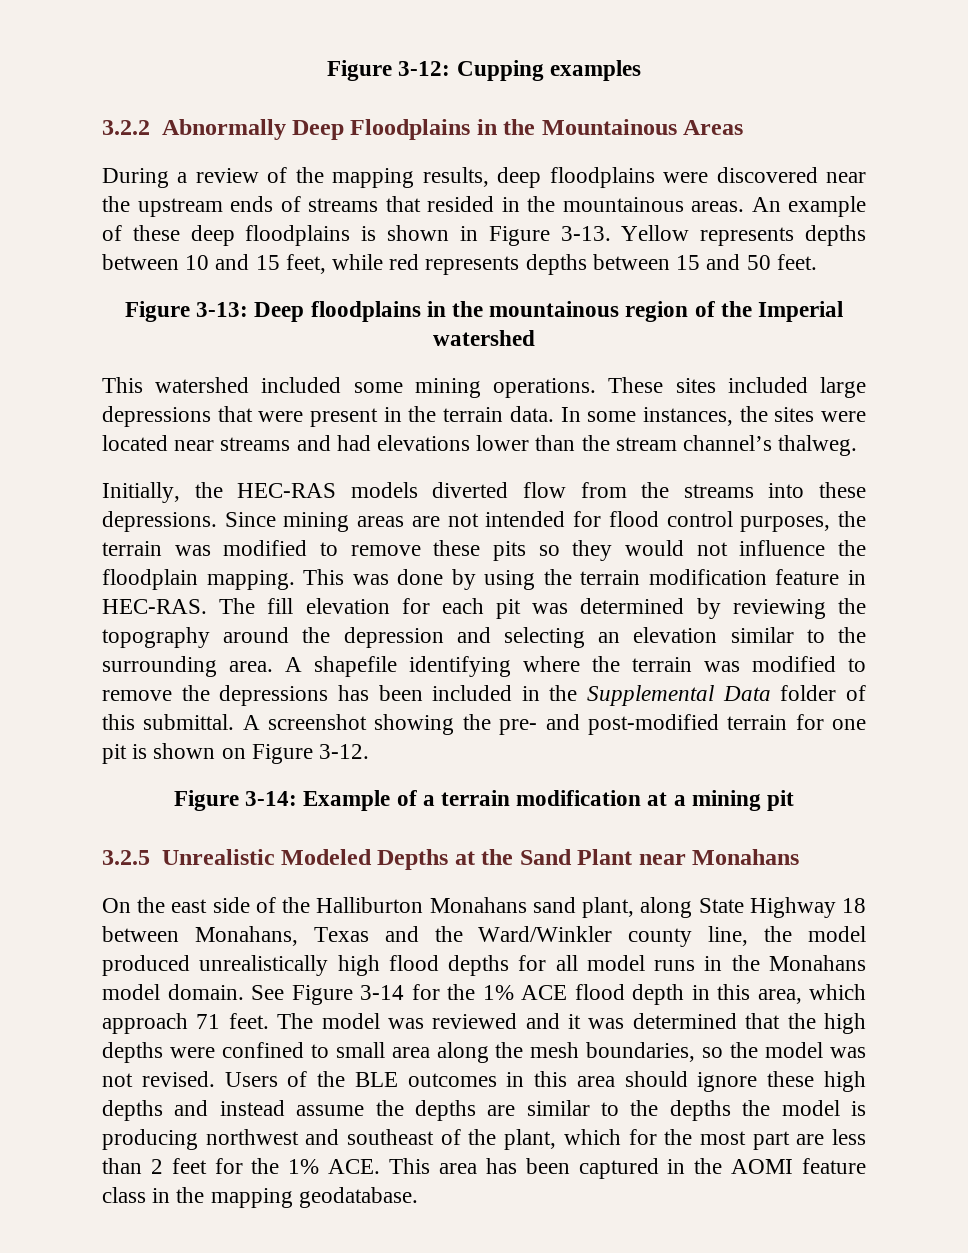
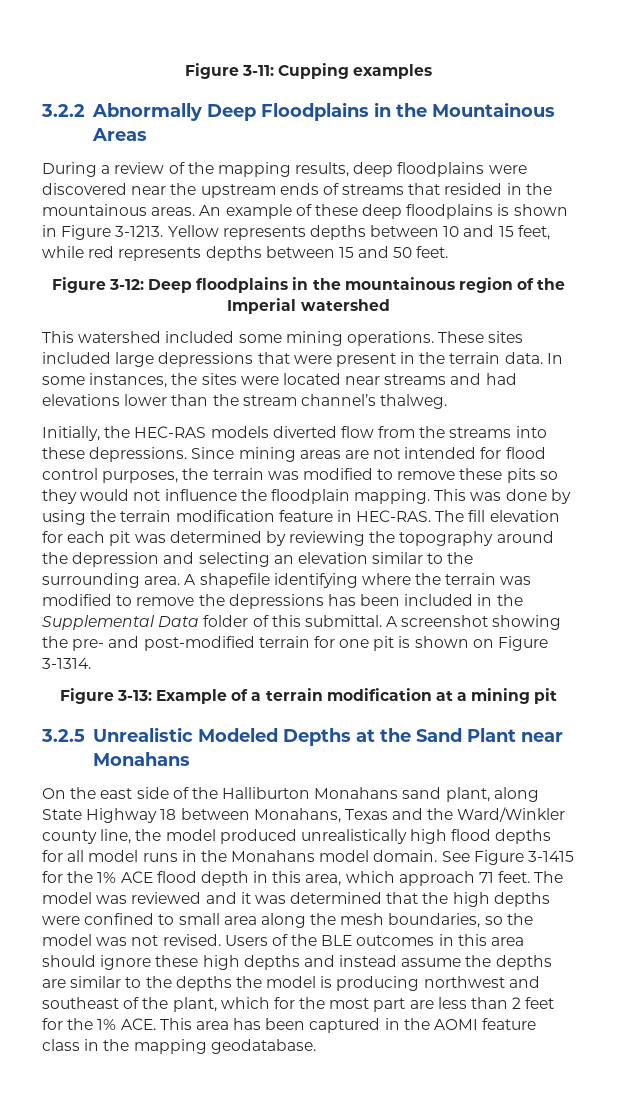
[327,60,451,81] Figure 3-12: -> [184,63,274,79] Figure 3-11:
[560,226,611,241] 3-13. -> [115,225,164,237] 3-1213.
[196,302,249,317] 3-13: -> [108,279,144,290] 3-12:
[319,744,370,759] [173,790,298,811] 3-12. // Figure 3-14: -> [42,658,91,669] [59,688,152,704] 3-1314. // Figure 3-13:
[360,985,404,1000] 3-14 -> [528,851,575,862] 3-1415

